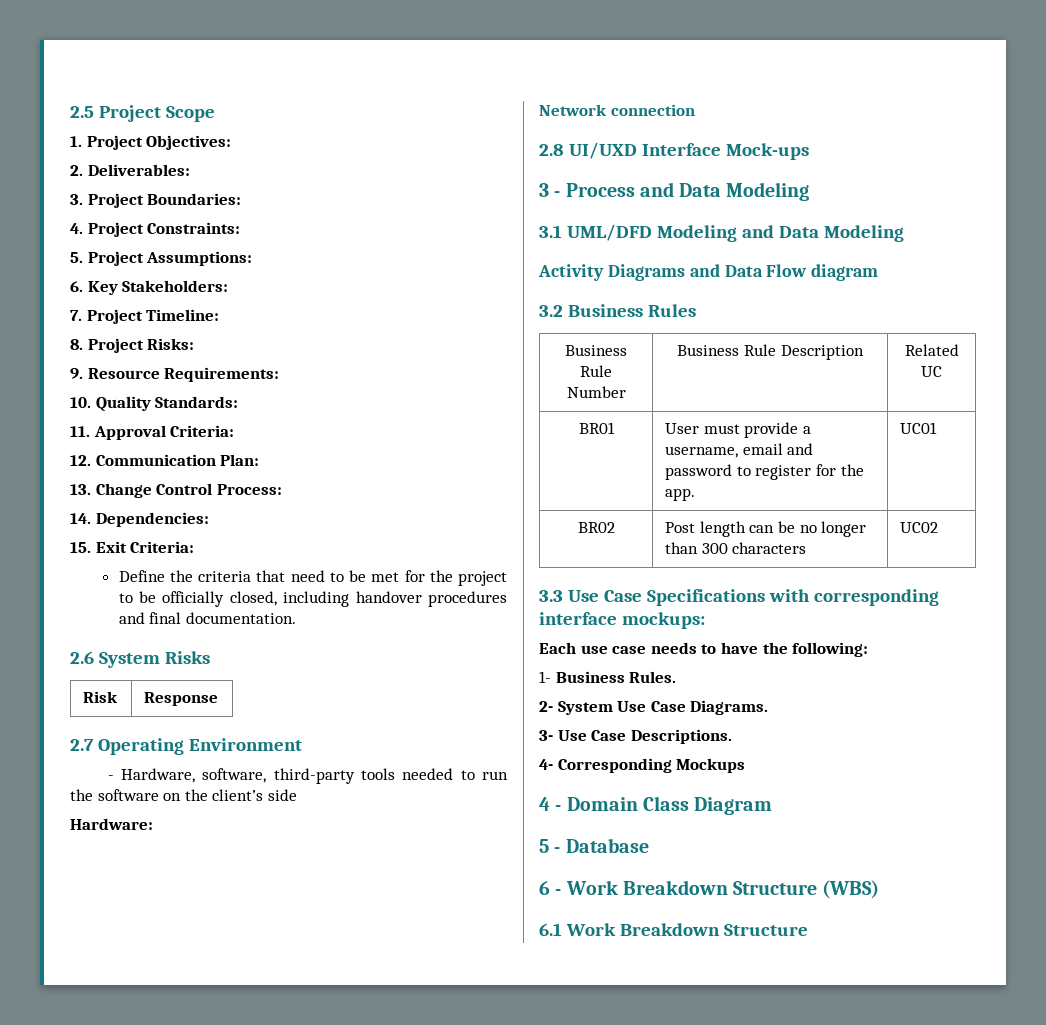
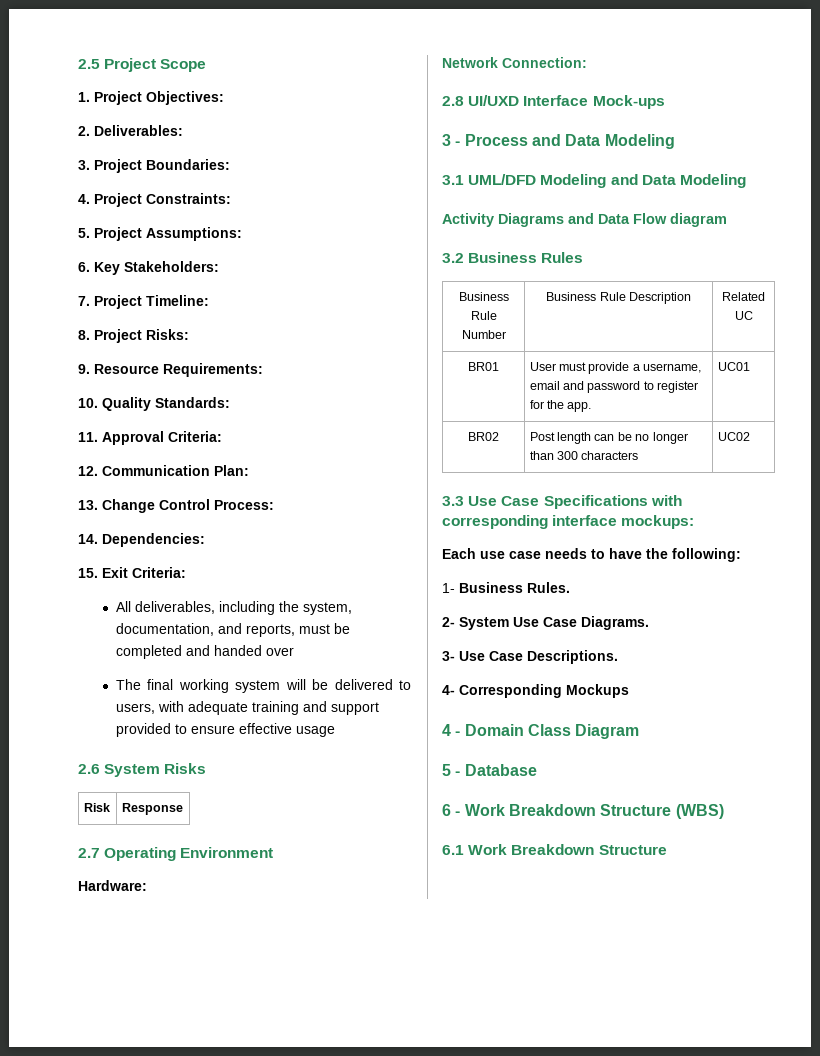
[118,570,507,586] [118,591,507,607] [118,612,296,624] Define the criteria that need to be met for the project to be officially closed, including handover procedures and final documentation. -> [115,601,352,615] [115,623,350,637] [115,645,294,659] [115,679,411,693] [115,701,379,715] [115,723,335,737] All deliverables, including the system, documentation, and reports, must be completed and handed over // The final working system will be delivered to users, with adequate training and support provided to ensure effective usage
[107,768,508,784] [70,789,297,801] // - Hardware, software, third-party tools needed to run the software on the client’s side -> (274, 852) none
[610,104,695,116] connection -> [502,57,587,68] Connection:

